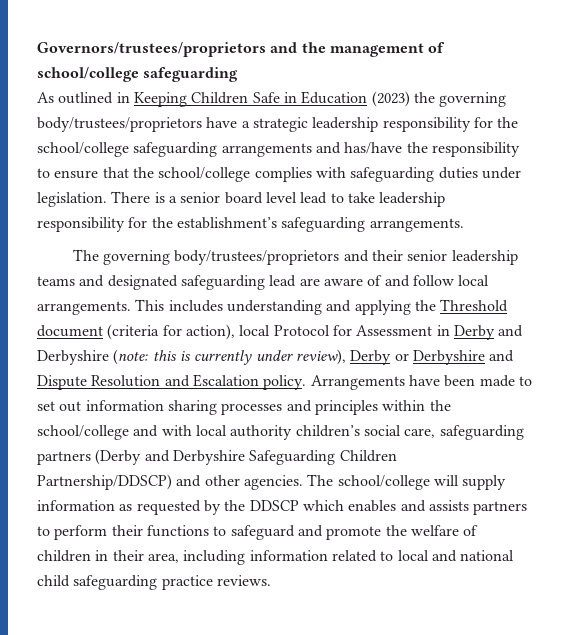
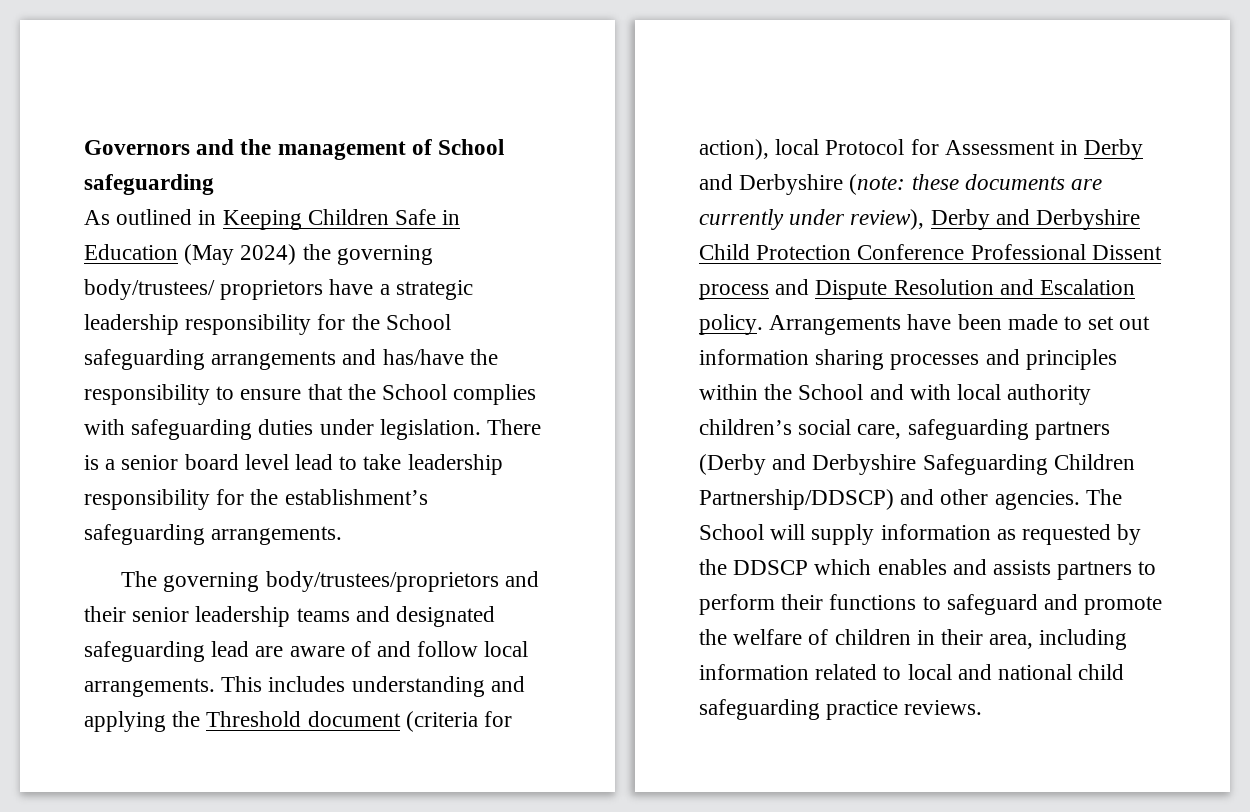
[37,42,266,57] Governors/trustees/proprietors -> [84,140,190,155] Governors
[37,67,139,82] school/college -> [438,139,505,155] School
[371,91,507,107] [37,117,202,132] (2023) the governing body/trustees/proprietors -> [184,244,433,265] [84,279,324,300] (May 2024) the governing body/trustees/ proprietors
[37,142,129,157] school/college -> [385,314,451,330] School
[158,167,251,182] school/college -> [382,384,448,400] School
[152,350,191,361] this is -> [911,174,1103,190] these documents are
[394,350,485,365] or Derbyshire -> [995,209,1141,230] [699,244,1162,260] [699,284,769,300] and Derbyshire Child Protection Conference Professional Dissent process
[37,425,129,440] school/college -> [798,384,864,400] School
[337,475,430,490] school/college -> [699,524,764,540] School

